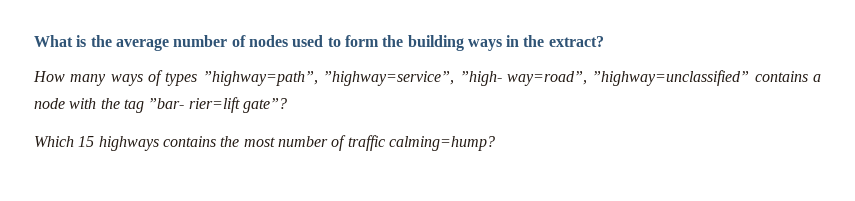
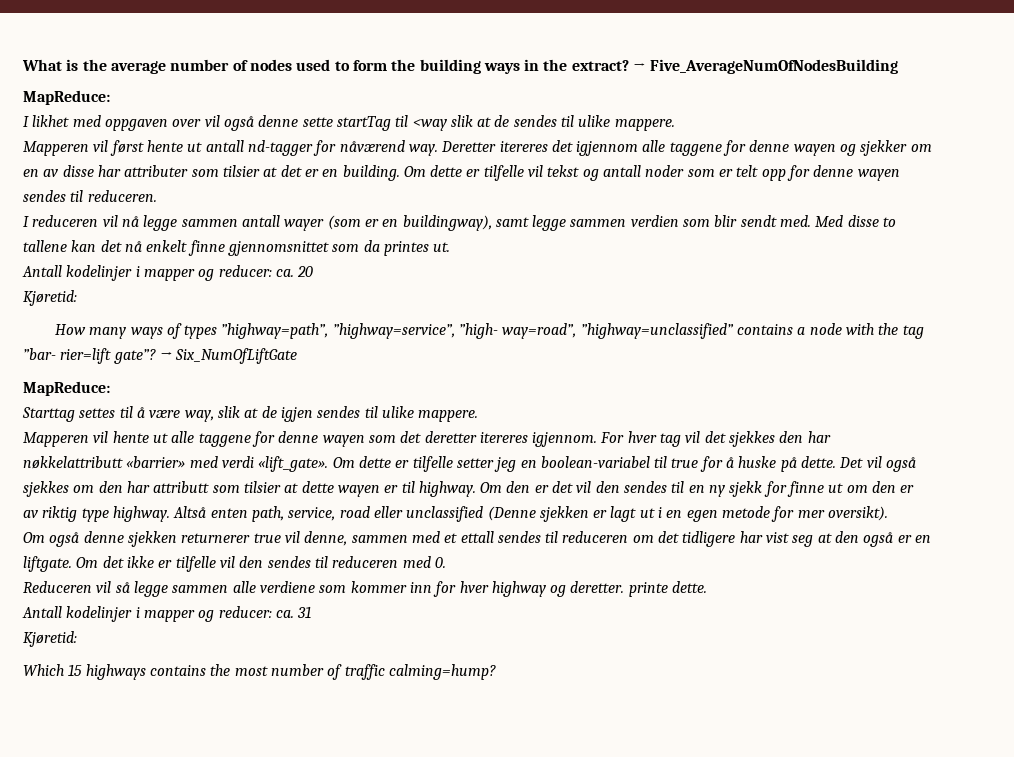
(604, 41) none -> [633,59,899,74] [23,90,110,105] [23,115,675,131] [23,140,932,156] [23,165,900,181] [23,190,157,202] [23,215,897,231] [23,240,451,256] [22,265,314,281] [23,290,77,306] → Five_AverageNumOfNodesBuilding // MapReduce: // I likhet med oppgaven over vil også denne sette startTag til <way slik at de sendes til ulike mappere. // Mapperen vil først hente ut antall nd-tagger for nåværend way. Deretter itereres det igjennom alle taggene for denne wayen og sjekker om en av disse har attributer som tilsier at det er en building. Om dette er tilfelle vil tekst og antall noder som er telt opp for denne wayen sendes til reduceren. // I reduceren vil nå legge sammen antall wayer (som er en buildingway), samt legge sammen verdien som blir sendt med. Med disse to tallene kan det nå enkelt finne gjennomsnittet som da printes ut. // Antall kodelinjer i mapper og reducer: ca. 20 // Kjøretid:
(287, 105) none -> [159,348,298,364] [23,381,110,396] [22,406,479,422] [23,431,831,447] [23,456,917,472] [23,481,915,497] [23,506,889,522] [23,531,932,547] [23,556,446,572] [23,581,708,597] [22,606,312,622] [23,631,77,647] → Six_NumOfLiftGate // MapReduce: // Starttag settes til å være way, slik at de igjen sendes til ulike mappere. // Mapperen vil hente ut alle taggene for denne wayen som det deretter itereres igjennom. For hver tag vil det sjekkes den har nøkkelattributt «barrier» med verdi «lift_gate». Om dette er tilfelle setter jeg en boolean-variabel til true for å huske på dette. Det vil også sjekkes om den har attributt som tilsier at dette wayen er til highway. Om den er det vil den sendes til en ny sjekk for finne ut om den er av riktig type highway. Altså enten path, service, road eller unclassified (Denne sjekken er lagt ut i en egen metode for mer oversikt). // Om også denne sjekken returnerer true vil denne, sammen med et ettall sendes til reduceren om det tidligere har vist seg at den også er en liftgate. Om det ikke er tilfelle vil den sendes til reduceren med 0. // Reduceren vil så legge sammen alle verdiene som kommer inn for hver highway og deretter. printe dette. // Antall kodelinjer i mapper og reducer: ca. 31 // Kjøretid:

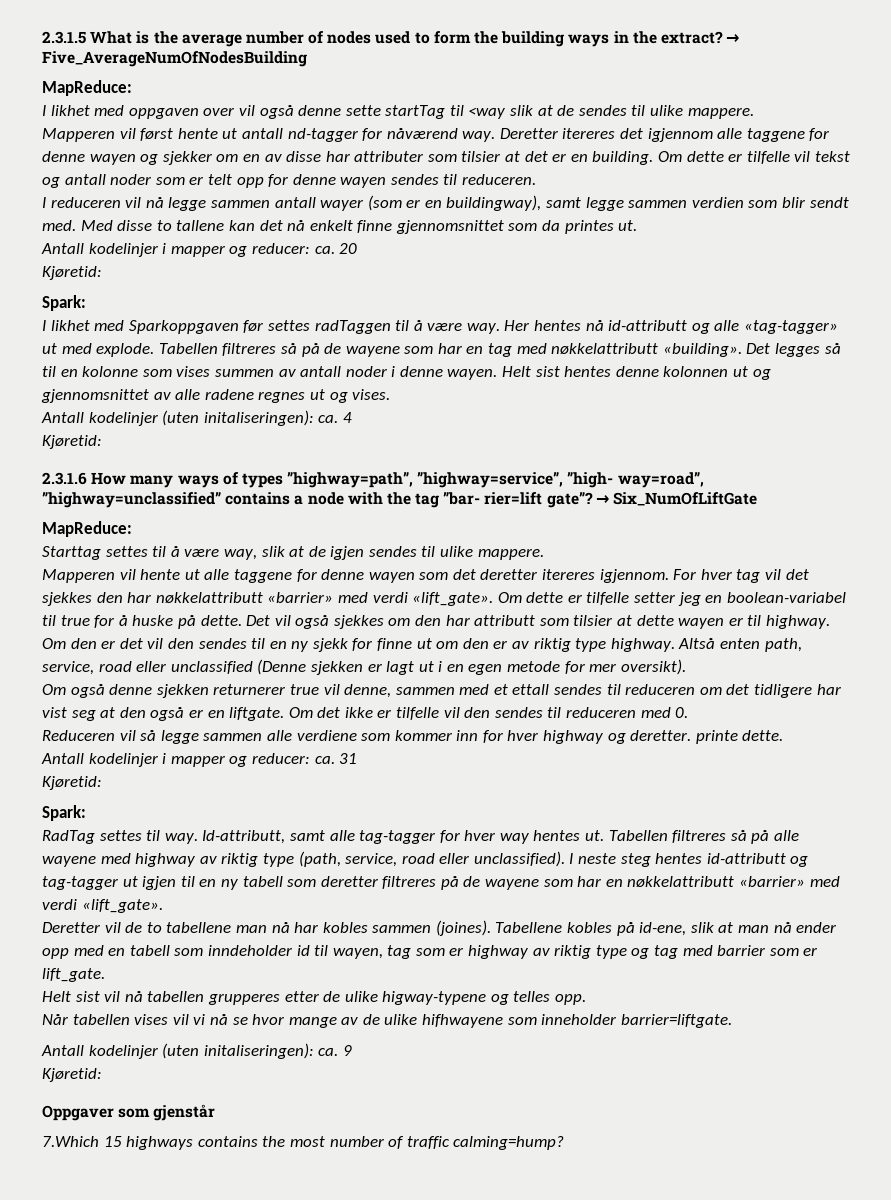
(22, 65) none -> [42,31,86,44] 2.3.1.5
(77, 298) none -> [42,295,86,311] [42,320,839,334] [42,343,841,357] [42,366,771,380] [41,389,391,403] [41,410,352,426] [42,435,102,449] [42,472,87,485] Spark: // I likhet med Sparkoppgaven før settes radTaggen til å være way. Her hentes nå id-attributt og alle «tag-tagger» ut med explode. Tabellen filtreres så på de wayene som har en tag med nøkkelattributt «building». Det legges så til en kolonne som vises summen av antall noder i denne wayen. Helt sist hentes denne kolonnen ut og gjennomsnittet av alle radene regnes ut og vises. // Antall kodelinjer (uten initaliseringen): ca. 4 // Kjøretid: // 2.3.1.6
[23,664,64,676] Which -> [42,805,86,821] [42,830,800,844] [42,851,809,867] [42,876,840,890] [42,899,163,913] [42,920,837,936] [42,945,818,959] [42,968,105,982] [42,991,587,1005] [42,1014,732,1028] [41,1043,352,1059] [42,1068,102,1082] [42,1104,216,1121] [42,1136,99,1147] Spark: // RadTag settes til way. Id-attributt, samt alle tag-tagger for hver way hentes ut. Tabellen filtreres så på alle wayene med highway av riktig type (path, service, road eller unclassified). I neste steg hentes id-attributt og tag-tagger ut igjen til en ny tabell som deretter filtreres på de wayene som har en nøkkelattributt «barrier» med verdi «lift_gate». // Deretter vil de to tabellene man nå har kobles sammen (joines). Tabellene kobles på id-ene, slik at man nå ender opp med en tabell som inndeholder id til wayen, tag som er highway av riktig type og tag med barrier som er lift_gate. // Helt sist vil nå tabellen grupperes etter de ulike higway-typene og telles opp. // Når tabellen vises vil vi nå se hvor mange av de ulike hifhwayene som inneholder barrier=liftgate. // Antall kodelinjer (uten initaliseringen): ca. 9 // Kjøretid: // Oppgaver som gjenstår // 7.Which

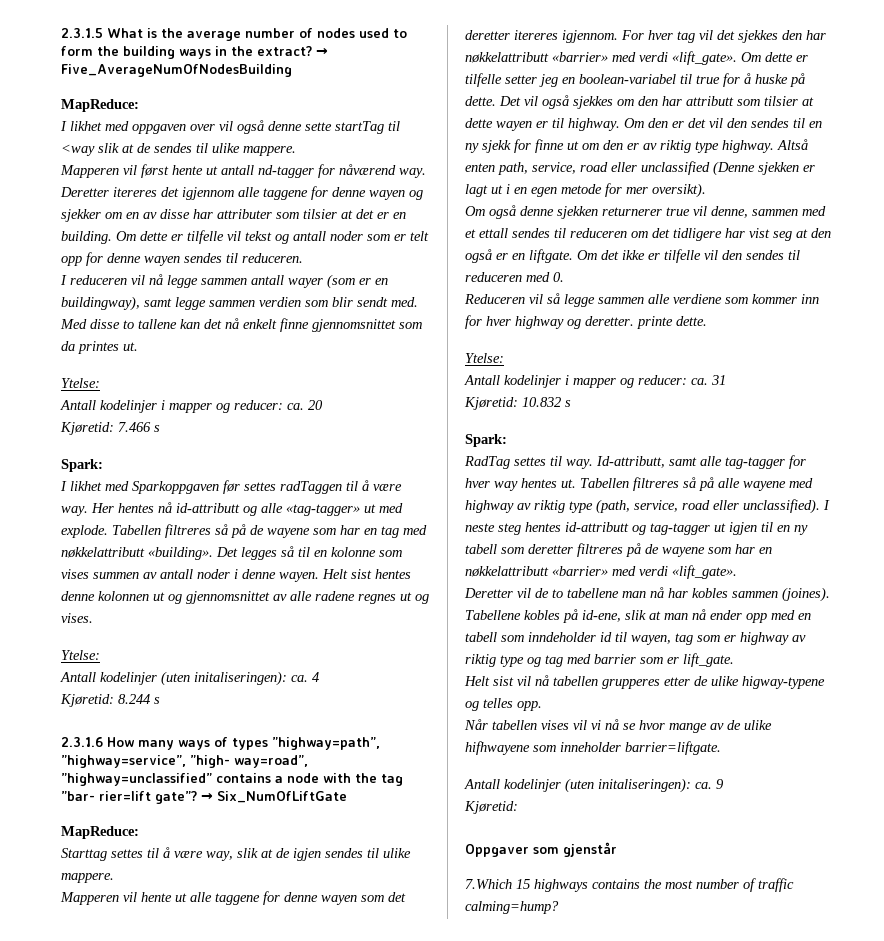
(638, 225) none -> [61,378,100,388] // Ytelse:
(102, 273) none -> [118,422,160,432] 7.466 s
(391, 394) none -> [61,650,100,660] // Ytelse:
(102, 442) none -> [118,694,160,704] 8.244 s
(784, 735) none -> [465,353,504,363] // Ytelse:
(102, 783) none -> [522,397,571,407] 10.832 s

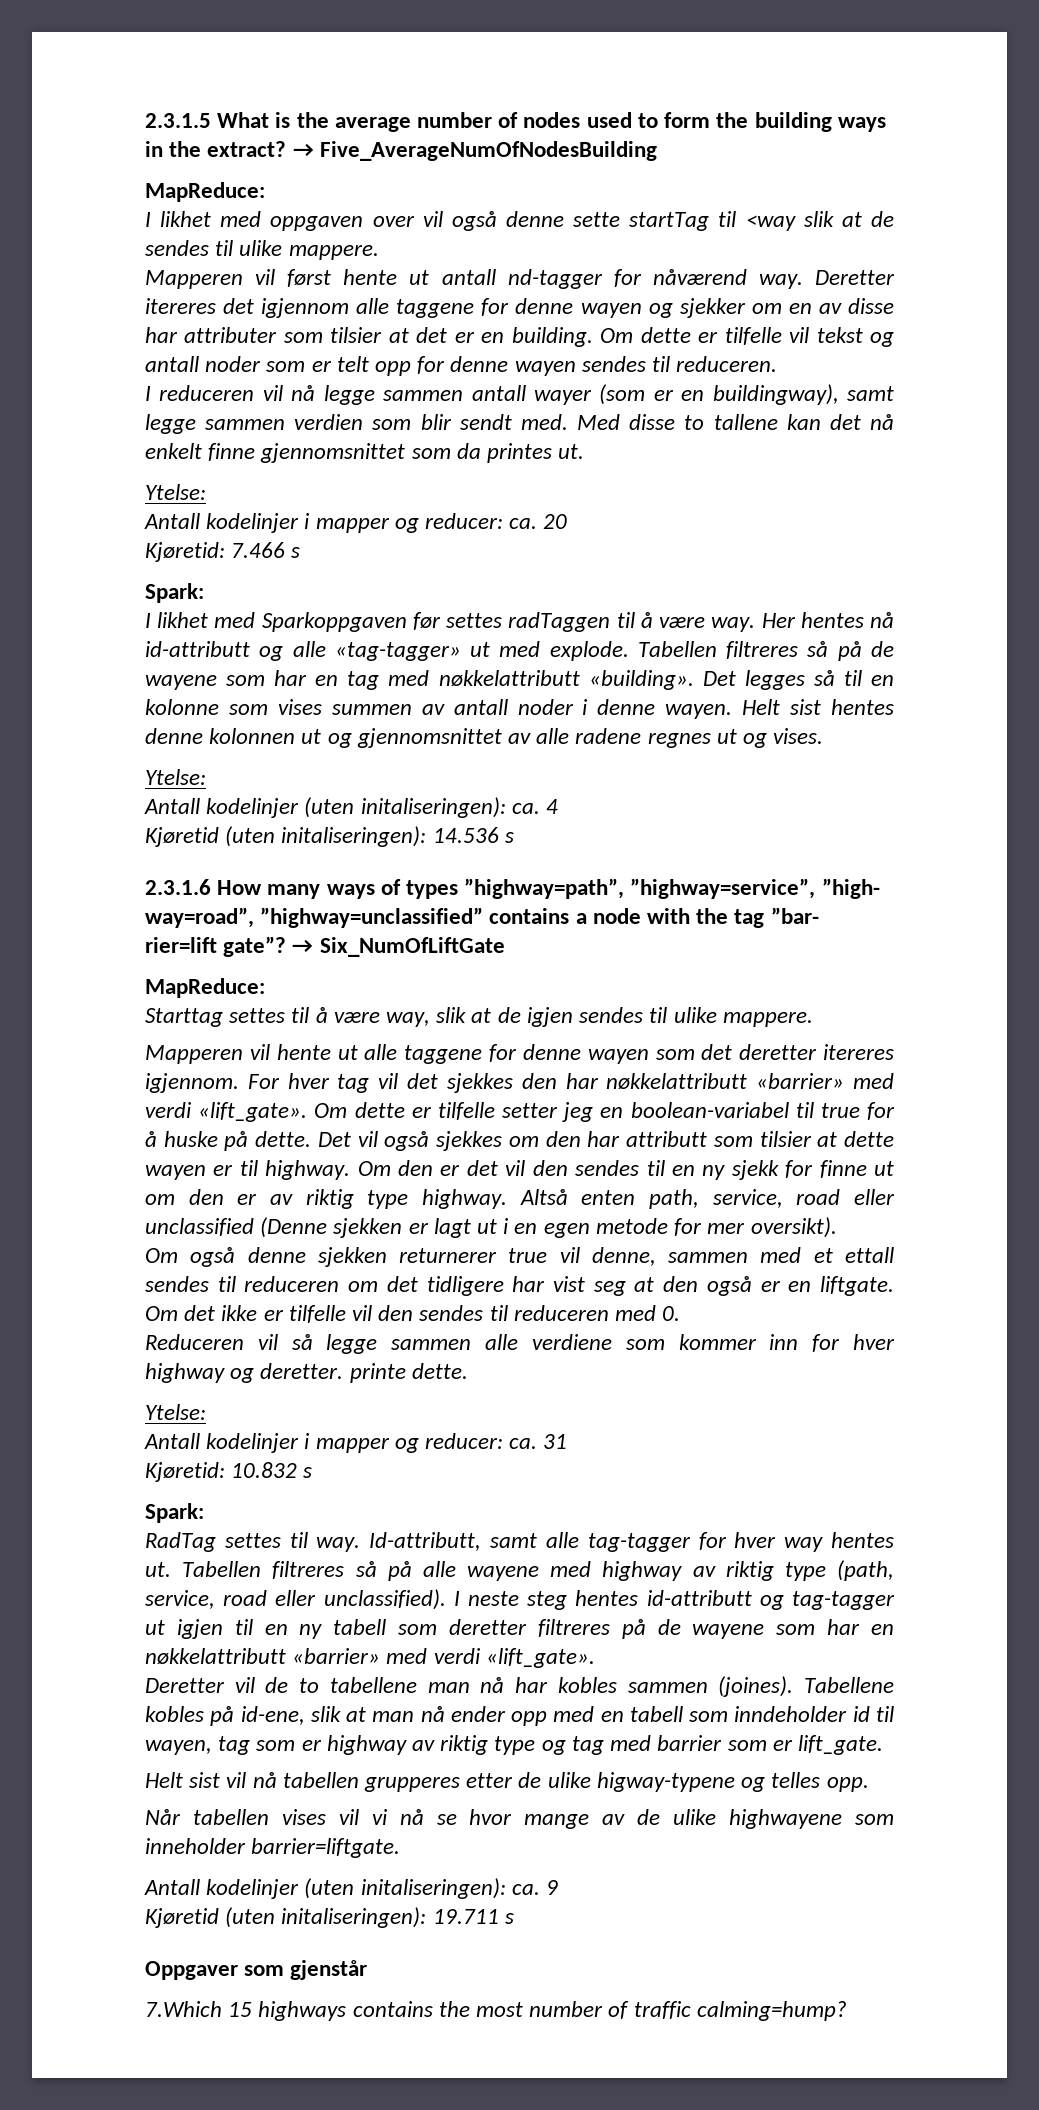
[60,694,150,707] Kjøretid: 8.244 -> [145,826,499,847] Kjøretid (uten initaliseringen): 14.536
[465,741,530,755] hifhwayene -> [729,1809,843,1829] highwayene
[464,801,518,814] Kjøretid: -> [145,1907,514,1928] Kjøretid (uten initaliseringen): 19.711 s

